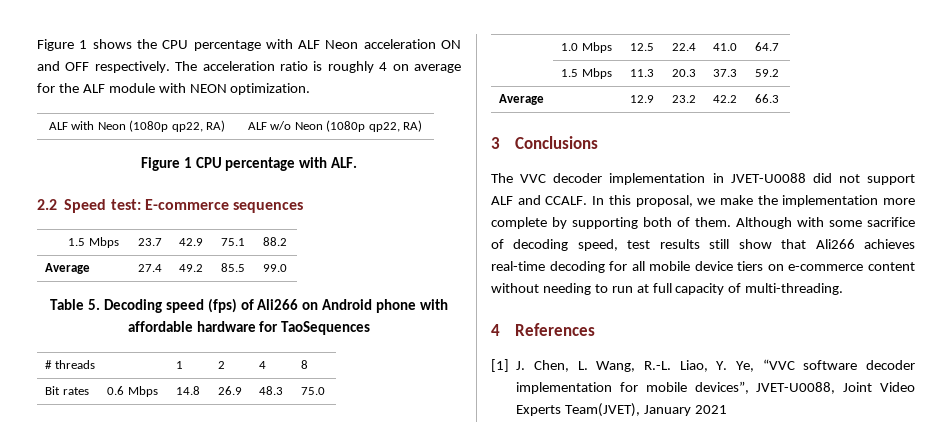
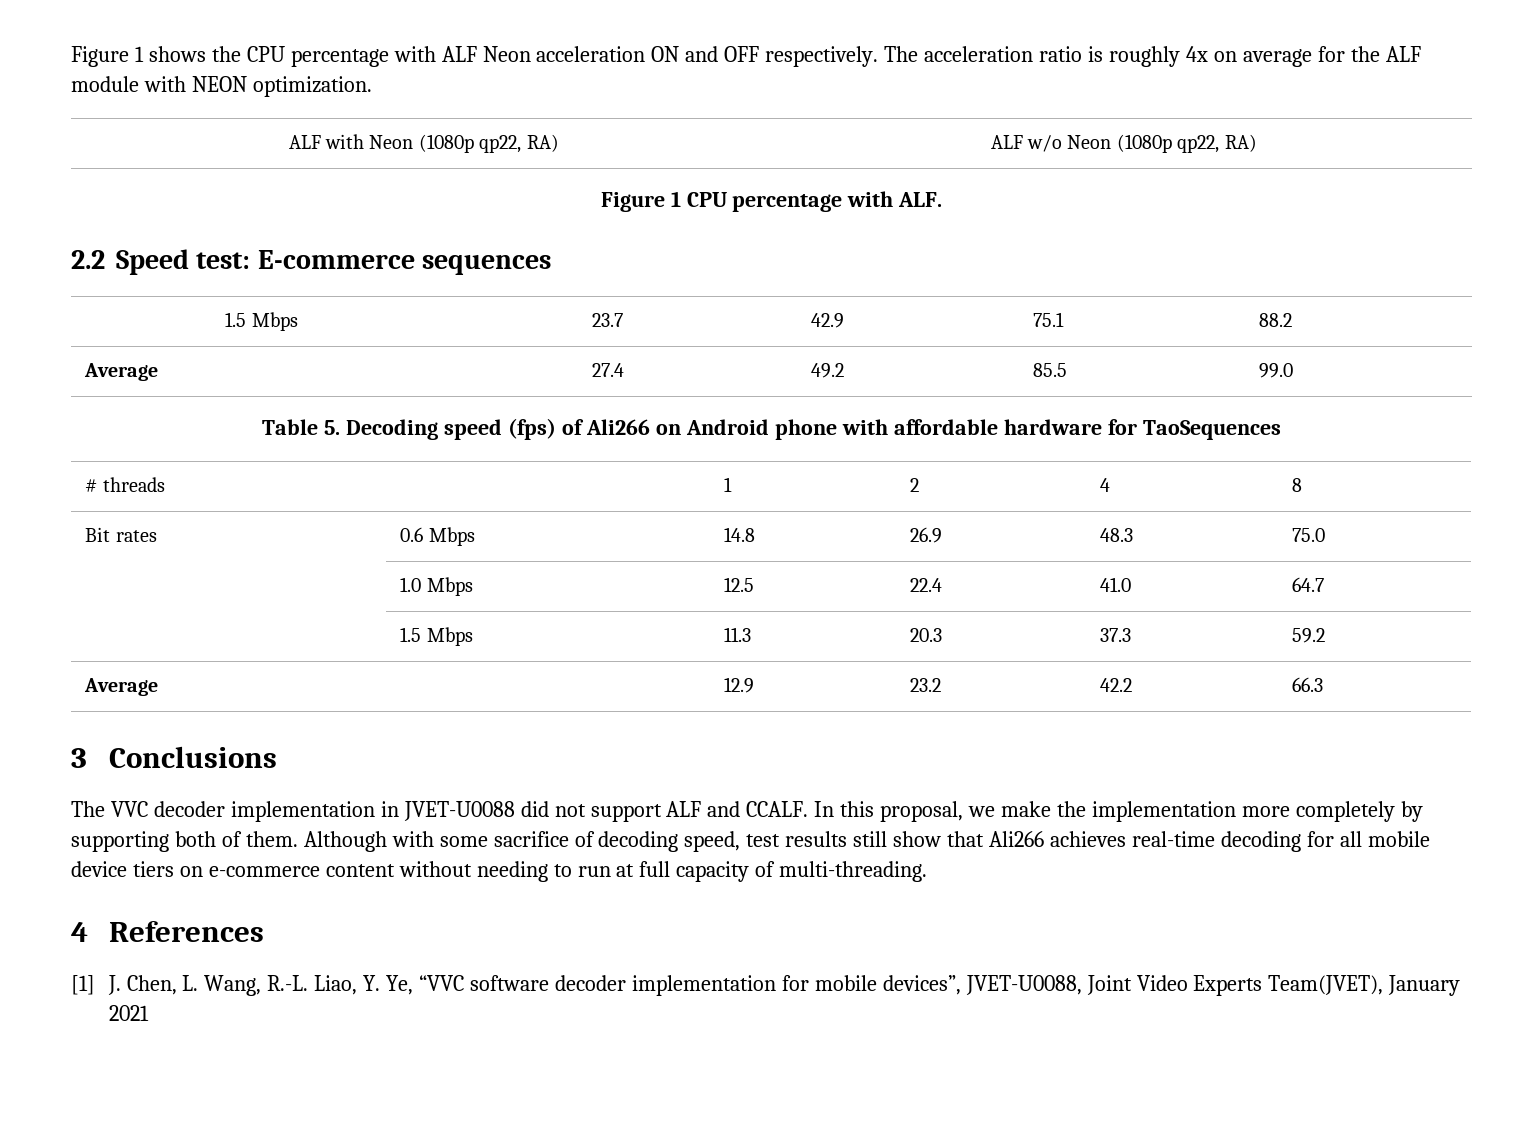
[379,62,388,71] 4 -> [1185,46,1208,62] 4x
[491,217,547,229] complete -> [1295,801,1395,822] completely

